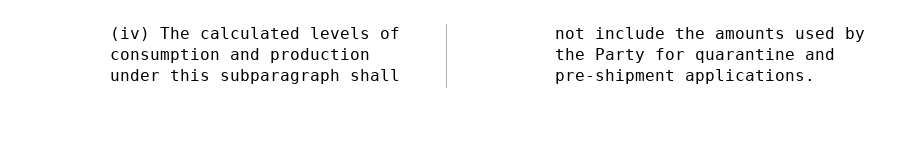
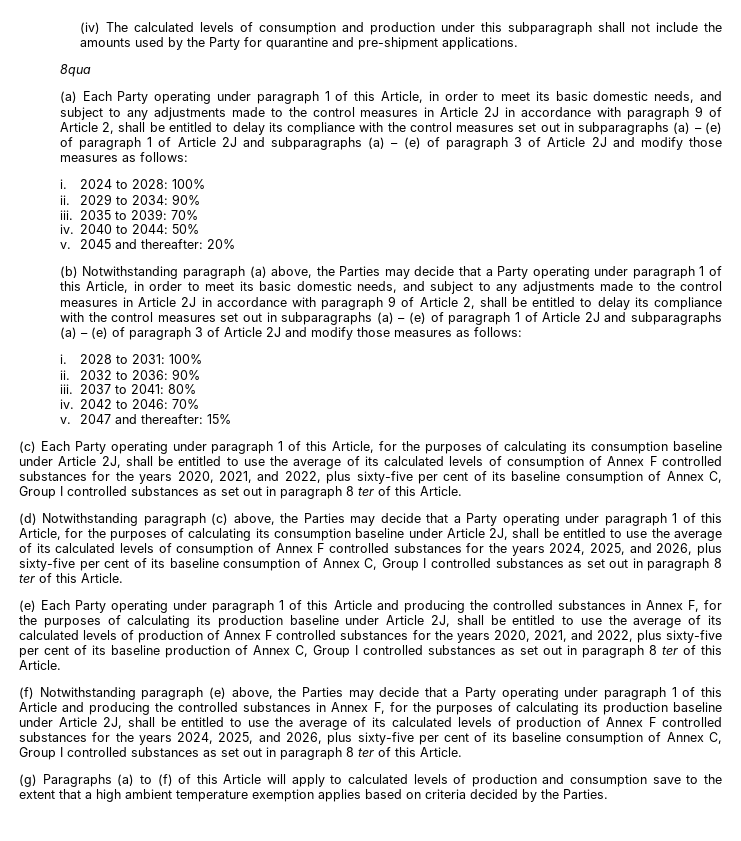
(816, 76) none -> [59,64,91,77] [59,91,722,104] [59,106,722,120] [59,122,722,135] [59,137,722,150] [59,152,188,162] [59,179,206,189] [59,194,201,205] [59,209,199,220] [59,224,200,234] [59,239,236,249] [59,266,722,279] [59,281,723,294] [59,296,722,310] [59,312,722,325] [59,327,522,340] [59,354,203,364] [59,369,201,380] [59,384,197,394] [59,399,200,409] [59,414,232,424] [19,441,722,454] [19,456,722,469] [19,471,723,484] [19,486,462,499] [19,513,723,526] [19,528,723,541] [19,543,722,556] [19,558,722,571] [19,573,123,583] [19,600,722,613] [19,615,723,628] [19,630,722,643] [19,645,722,658] [19,660,61,670] [19,687,722,700] [19,702,722,715] [19,717,723,730] [19,732,723,745] [19,747,462,760] [19,774,723,787] [19,789,608,802] // 8qua // (a) Each Party operating under paragraph 1 of this Article, in order to meet its basic domestic needs, and subject to any adjustments made to the control measures in Article 2J in accordance with paragraph 9 of Article 2, shall be entitled to delay its compliance with the control measures set out in subparagraphs (a) – (e) of paragraph 1 of Article 2J and subparagraphs (a) – (e) of paragraph 3 of Article 2J and modify those measures as follows: // i. 2024 to 2028: 100% // ii. 2029 to 2034: 90% // iii. 2035 to 2039: 70% // iv. 2040 to 2044: 50% // v. 2045 and thereafter: 20% // (b) Notwithstanding paragraph (a) above, the Parties may decide that a Party operating under paragraph 1 of this Article, in order to meet its basic domestic needs, and subject to any adjustments made to the control measures in Article 2J in accordance with paragraph 9 of Article 2, shall be entitled to delay its compliance with the control measures set out in subparagraphs (a) – (e) of paragraph 1 of Article 2J and subparagraphs (a) – (e) of paragraph 3 of Article 2J and modify those measures as follows: // i. 2028 to 2031: 100% // ii. 2032 to 2036: 90% // iii. 2037 to 2041: 80% // iv. 2042 to 2046: 70% // v. 2047 and thereafter: 15% // (c) Each Party operating under paragraph 1 of this Article, for the purposes of calculating its consumption baseline under Article 2J, shall be entitled to use the average of its calculated levels of consumption of Annex F controlled substances for the years 2020, 2021, and 2022, plus sixty-five per cent of its baseline consumption of Annex C, Group I controlled substances as set out in paragraph 8 ter of this Article. // (d) Notwithstanding paragraph (c) above, the Parties may decide that a Party operating under paragraph 1 of this Article, for the purposes of calculating its consumption baseline under Article 2J, shall be entitled to use the average of its calculated levels of consumption of Annex F controlled substances for the years 2024, 2025, and 2026, plus sixty-five per cent of its baseline consumption of Annex C, Group I controlled substances as set out in paragraph 8 ter of this Article. // (e) Each Party operating under paragraph 1 of this Article and producing the controlled substances in Annex F, for the purposes of calculating its production baseline under Article 2J, shall be entitled to use the average of its calculated levels of production of Annex F controlled substances for the years 2020, 2021, and 2022, plus sixty-five per cent of its baseline production of Annex C, Group I controlled substances as set out in paragraph 8 ter of this Article. // (f) Notwithstanding paragraph (e) above, the Parties may decide that a Party operating under paragraph 1 of this Article and producing the controlled substances in Annex F, for the purposes of calculating its production baseline under Article 2J, shall be entitled to use the average of its calculated levels of production of Annex F controlled substances for the years 2024, 2025, and 2026, plus sixty-five per cent of its baseline consumption of Annex C, Group I controlled substances as set out in paragraph 8 ter of this Article. // (g) Paragraphs (a) to (f) of this Article will apply to calculated levels of production and consumption save to the extent that a high ambient temperature exemption applies based on criteria decided by the Parties.

